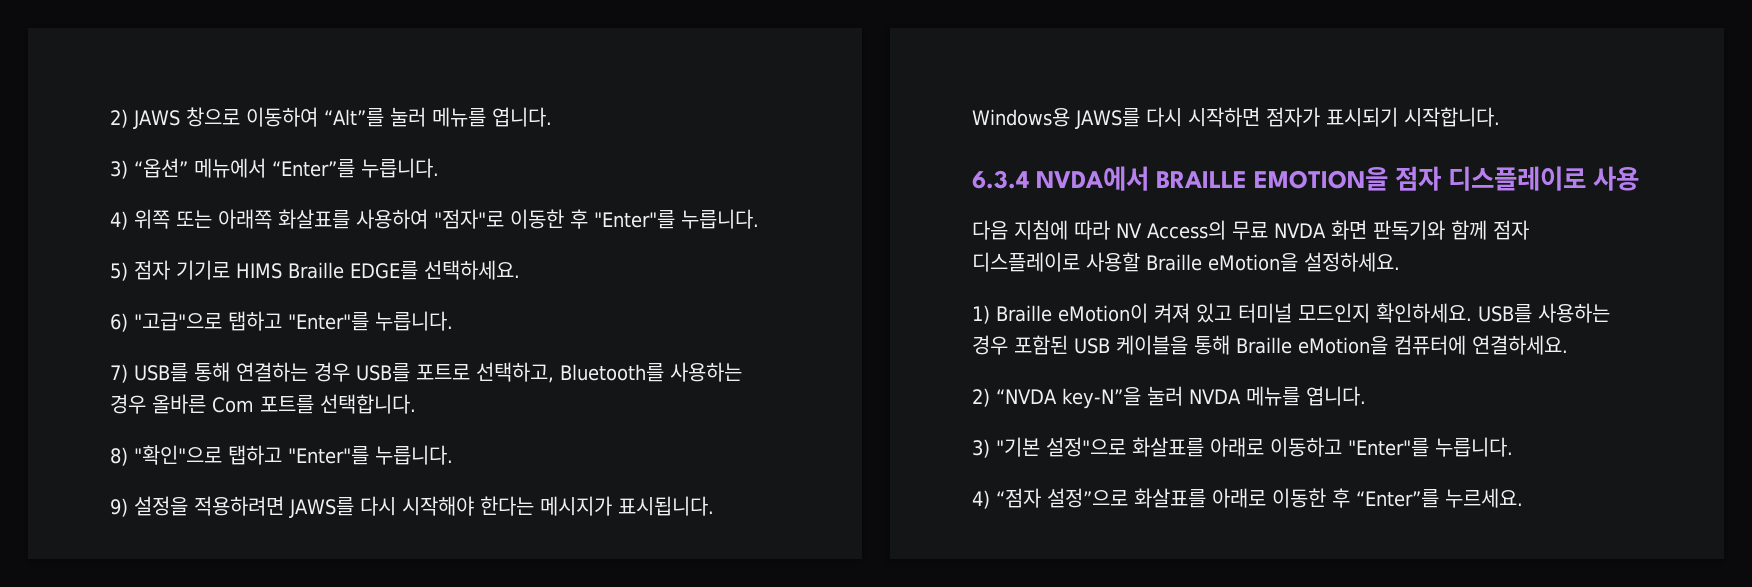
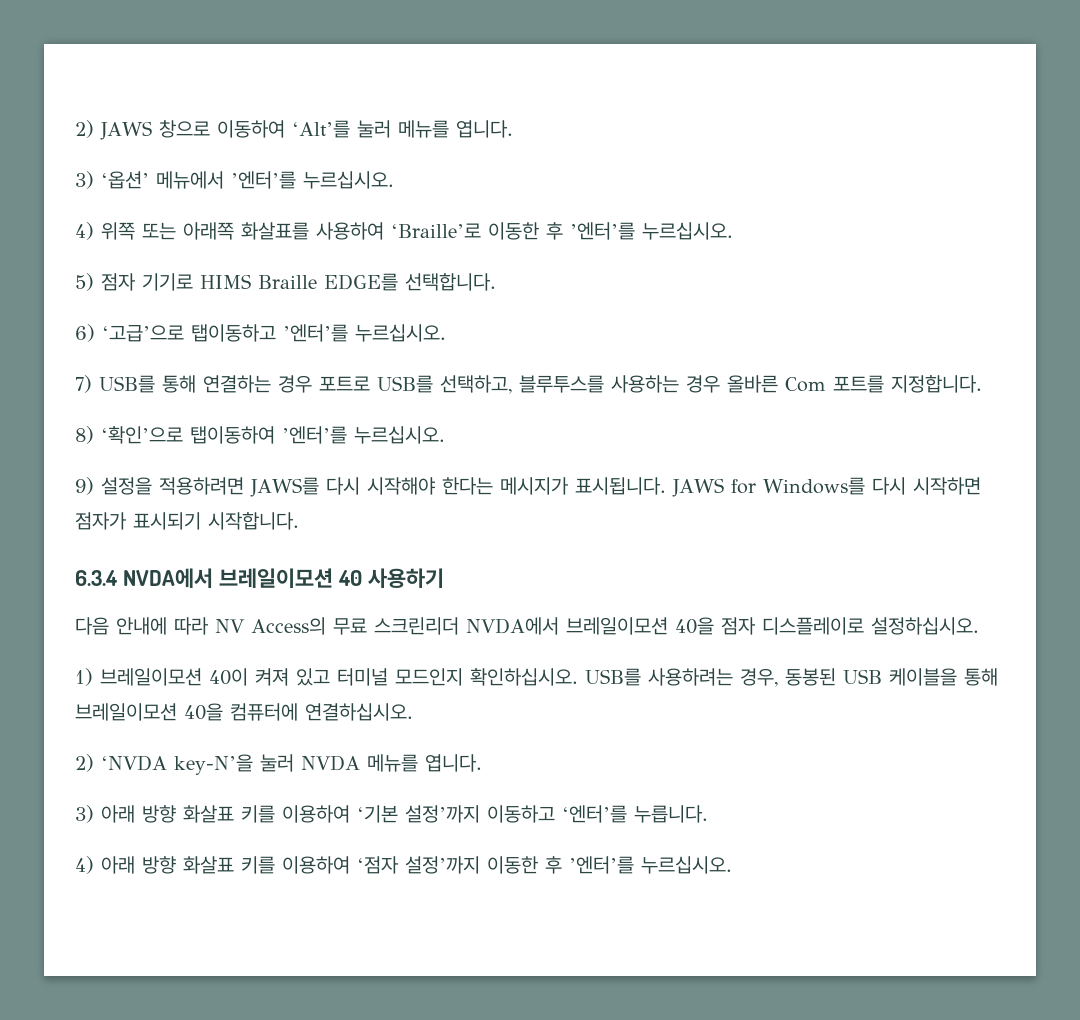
[323,108,384,127] “Alt”를 -> [291,120,350,138] ‘Alt’를
[134,158,440,178] “옵션” 메뉴에서 “Enter”를 누릅니다. -> [101,171,394,189] ‘옵션’ 메뉴에서 ’엔터’를 누르십시오.
[434,209,759,229] "점자"로 이동한 후 "Enter"를 누릅니다. -> [391,222,733,240] ‘Braille’로 이동한 후 ’엔터’를 누르십시오.
[424,260,520,280] 선택하세요. -> [405,273,496,291] 선택합니다.
[134,311,453,331] "고급"으로 탭하고 "Enter"를 누릅니다. -> [102,324,446,342] ‘고급’으로 탭이동하고 ’엔터’를 누르십시오.
[356,362,664,383] USB를 포트로 선택하고, Bluetooth를 -> [319,375,604,394] 포트로 USB를 선택하고, 블루투스를
[320,394,416,414] 선택합니다. -> [891,375,982,393] 지정합니다.
[134,445,453,465] "확인"으로 탭하고 "Enter"를 누릅니다. -> [101,426,445,444] ‘확인’으로 탭이동하여 ’엔터’를 누르십시오.
[972,108,1140,129] Windows용 JAWS를 -> [671,477,865,497] JAWS for Windows를
[1156,166,1639,191] BRAILLE EMOTION을 점자 디스플레이로 사용 -> [218,568,444,589] 브레일이모션 40 사용하기
[1014,220,1068,240] 지침에 -> [116,617,167,635] 안내에
[1274,220,1529,240] [972,252,1400,272] NVDA 화면 판독기와 함께 점자 디스플레이로 사용할 Braille eMotion을 설정하세요. -> [374,617,979,635] 스크린리더 NVDA에서 브레일이모션 40을 점자 디스플레이로 설정하십시오.
[996,303,1148,323] Braille eMotion이 -> [100,668,248,686] 브레일이모션 40이
[1376,303,1610,323] [972,335,1568,355] [972,387,1141,409] 확인하세요. USB를 사용하는 경우 포함된 USB 케이블을 통해 Braille eMotion을 컴퓨터에 연결하세요. // 2) “NVDA key-N”을 -> [470,668,998,687] [75,703,413,721] [75,754,253,775] 확인하십시오. USB를 사용하려는 경우, 동봉된 USB 케이블을 통해 브레일이모션 40을 컴퓨터에 연결하십시오. // 2) ‘NVDA key-N’을
[996,437,1513,457] [972,488,1524,509] "기본 설정"으로 화살표를 아래로 이동하고 "Enter"를 누릅니다. // 4) “점자 설정”으로 화살표를 아래로 이동한 후 “Enter”를 누르세요. -> [101,805,708,823] [75,856,732,874] 아래 방향 화살표 키를 이용하여 ‘기본 설정’까지 이동하고 ‘엔터’를 누릅니다. // 4) 아래 방향 화살표 키를 이용하여 ‘점자 설정’까지 이동한 후 ’엔터’를 누르십시오.

